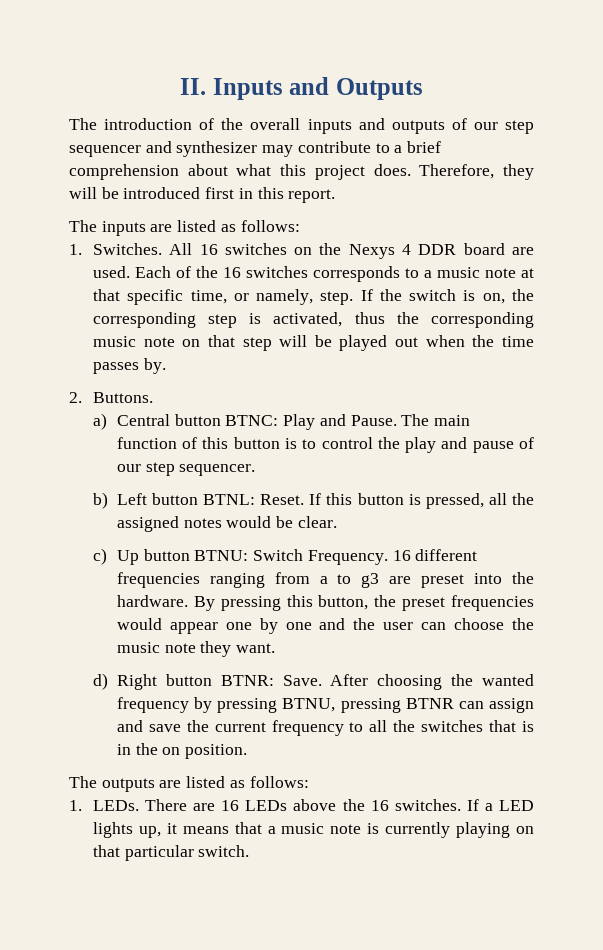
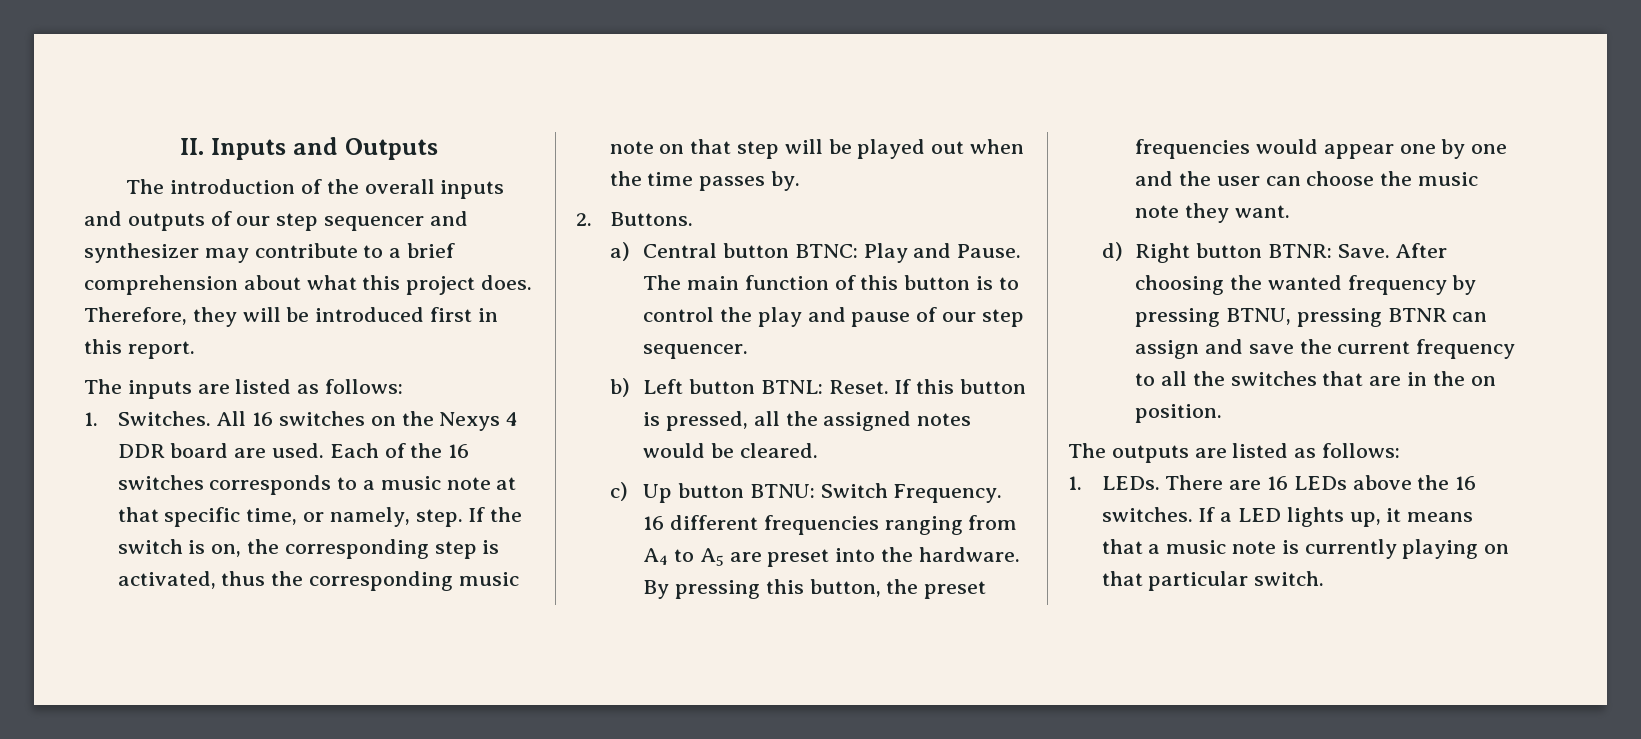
[297,516,337,528] clear. -> [739,443,818,458] cleared.
[319,573,380,588] a to g3 -> [643,548,724,566] A4 to A5
[522,721,534,732] is -> [1369,376,1402,386] are

